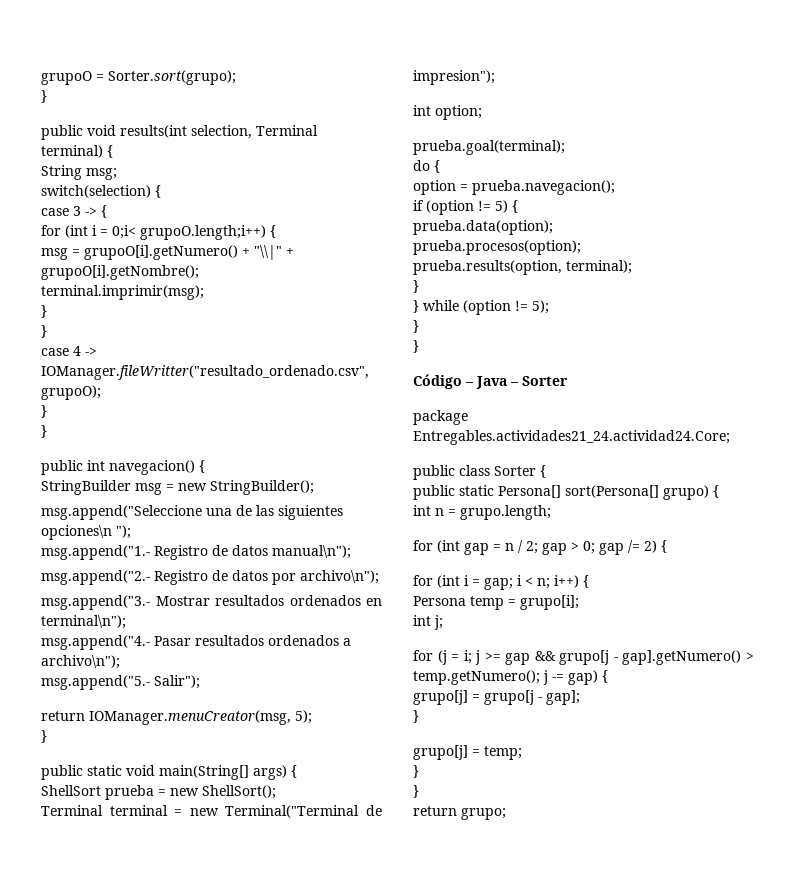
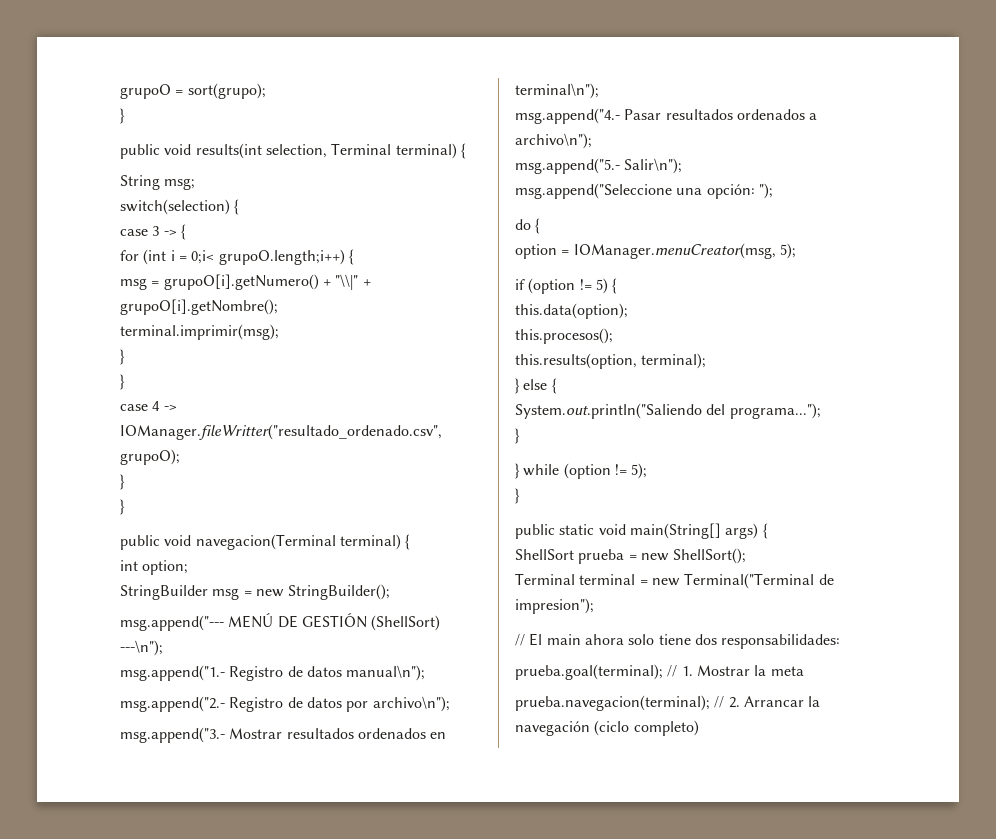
[108,70,236,85] Sorter.sort(grupo); -> [187,83,266,99] sort(grupo);
[87,460,205,475] int navegacion() { -> [164,534,411,550] [120,560,189,575] void navegacion(Terminal terminal) { // int option;
[41,505,343,520] [41,525,131,540] msg.append("Seleccione una de las siguientes opciones\n "); -> [120,613,441,631] [120,640,163,656] msg.append("--- MENÚ DE GESTIÓN (ShellSort) ---\n");
[154,675,200,689] [41,710,291,725] Salir"); // return IOManager.menuCreator(msg, -> [624,158,683,174] [515,183,773,199] [515,218,541,234] [515,243,796,259] [515,278,618,294] [515,303,628,319] [515,328,613,344] [515,353,707,369] [515,378,557,394] [515,403,821,419] [515,428,520,444] [515,463,627,479] Salir\n"); // msg.append("Seleccione una opción: "); // do { // option = IOManager.menuCreator(msg, 5); // if (option != 5) { // this.data(option); // this.procesos(); // this.results(option, terminal); // } else { // System.out.println("Saliendo del programa..."); // } // } while (option !=
[413,105,482,120] [413,140,565,155] [413,160,440,173] [413,180,615,195] [413,200,518,215] [413,220,553,235] [413,240,581,255] [413,260,632,275] [413,280,419,293] [413,300,549,315] [413,320,419,333] [413,340,419,353] [413,374,568,389] [413,410,468,425] [413,430,730,445] [413,465,546,480] [413,485,719,500] [413,505,551,520] [413,540,667,555] [413,575,589,590] [413,595,579,610] [413,615,443,630] [413,650,754,665] [413,670,608,685] [413,690,580,705] [413,710,419,723] [413,745,522,760] [413,765,419,778] [413,785,419,798] [413,806,506,820] int option; // prueba.goal(terminal); // do { // option = prueba.navegacion(); // if (option != 5) { // prueba.data(option); // prueba.procesos(option); // prueba.results(option, terminal); // } // } while (option != 5); // } // } // Código – Java – Sorter // package Entregables.actividades21_24.actividad24.Core; // public class Sorter { // public static Persona[] sort(Persona[] grupo) { // int n = grupo.length; // for (int gap = n / 2; gap > 0; gap /= 2) { // for (int i = gap; i < n; i++) { // Persona temp = grupo[i]; // int j; // for (j = i; j >= gap && grupo[j - gap].getNumero() > temp.getNumero(); j -= gap) { // grupo[j] = grupo[j - gap]; // } // grupo[j] = temp; // } // } // return grupo; -> [515,633,841,649] [515,664,804,680] [515,695,821,711] [515,720,699,736] // El main ahora solo tiene dos responsabilidades: // prueba.goal(terminal); // 1. Mostrar la meta // prueba.navegacion(terminal); // 2. Arrancar la navegación (ciclo completo)

